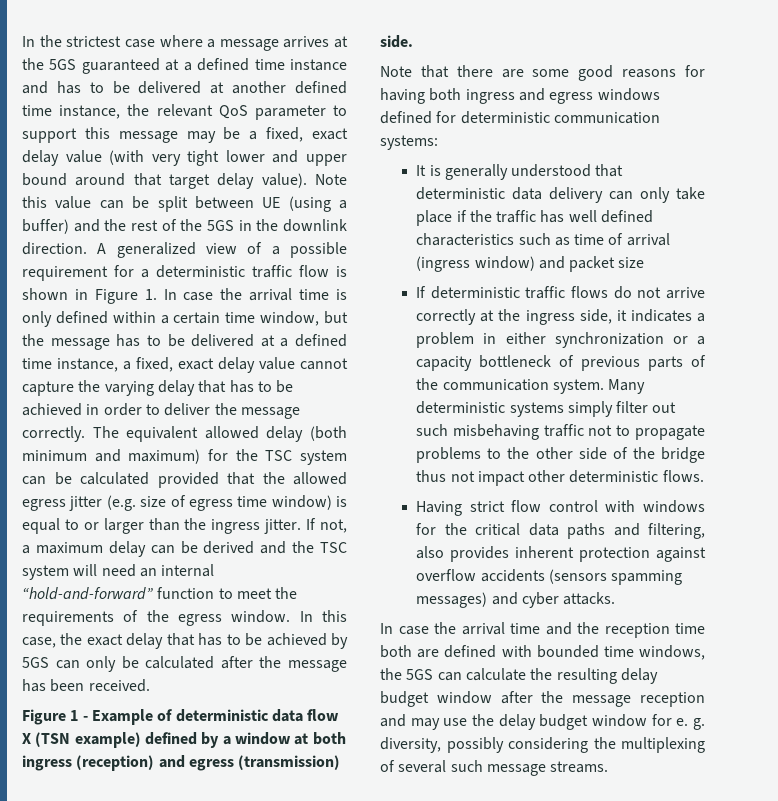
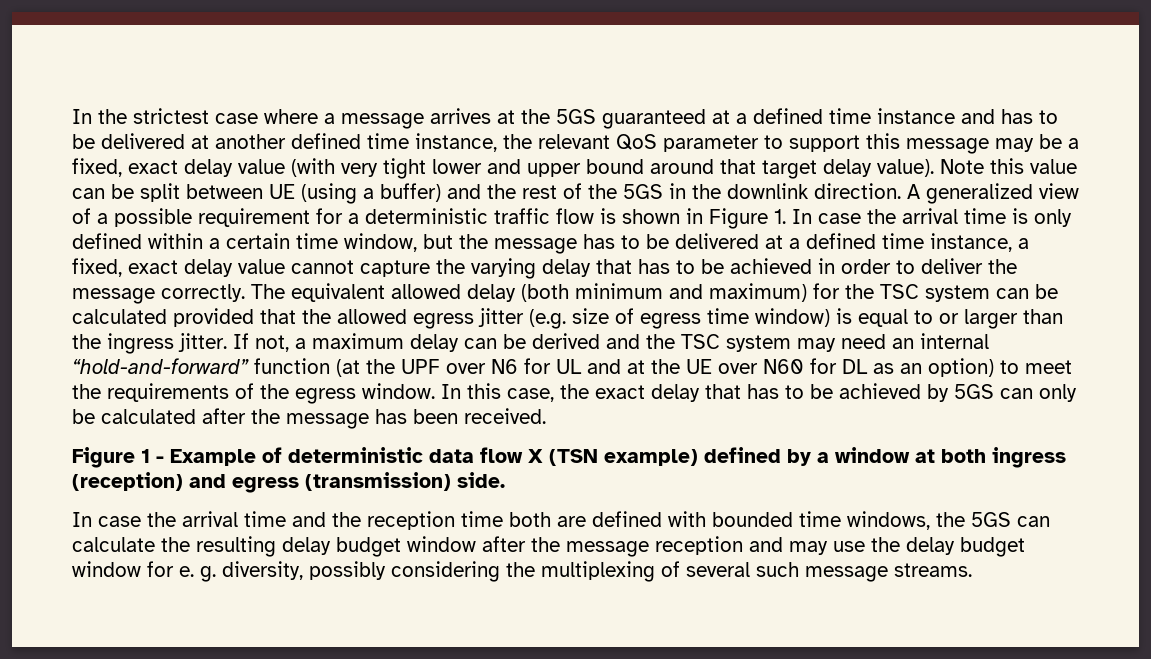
[73,564,98,576] will -> [797,338,836,352] may
(215, 593) none -> [336,358,994,377] (at the UPF over N6 for UL and at the UE over N60 for DL as an option)
[380,65,705,81] [380,88,660,104] [380,111,660,124] [380,135,438,150] [416,164,624,180] [416,187,705,203] [416,210,654,226] [416,233,670,246] [416,256,645,272] [416,286,705,299] [416,309,705,325] [416,332,705,348] [416,355,706,371] [416,378,646,394] [416,401,677,417] [416,424,706,440] [416,447,705,463] [416,470,704,486] [416,500,705,516] [416,523,705,539] [416,546,706,562] [416,569,683,585] [416,592,616,608] // Note that there are some good reasons for having both ingress and egress windows defined for deterministic communication systems: // It is generally understood that deterministic data delivery can only take place if the traffic has well defined characteristics such as time of arrival (ingress window) and packet size // If deterministic traffic flows do not arrive correctly at the ingress side, it indicates a problem in either synchronization or a capacity bottleneck of previous parts of the communication system. Many deterministic systems simply filter out such misbehaving traffic not to propagate problems to the other side of the bridge thus not impact other deterministic flows. // Having strict flow control with windows for the critical data paths and filtering, also provides inherent protection against overflow accidents (sensors spamming messages) and cyber attacks. -> (505, 480) none

